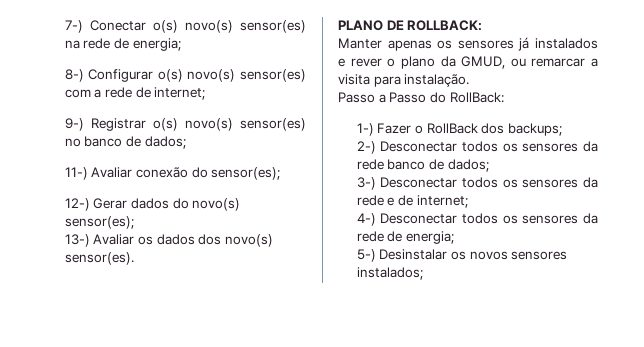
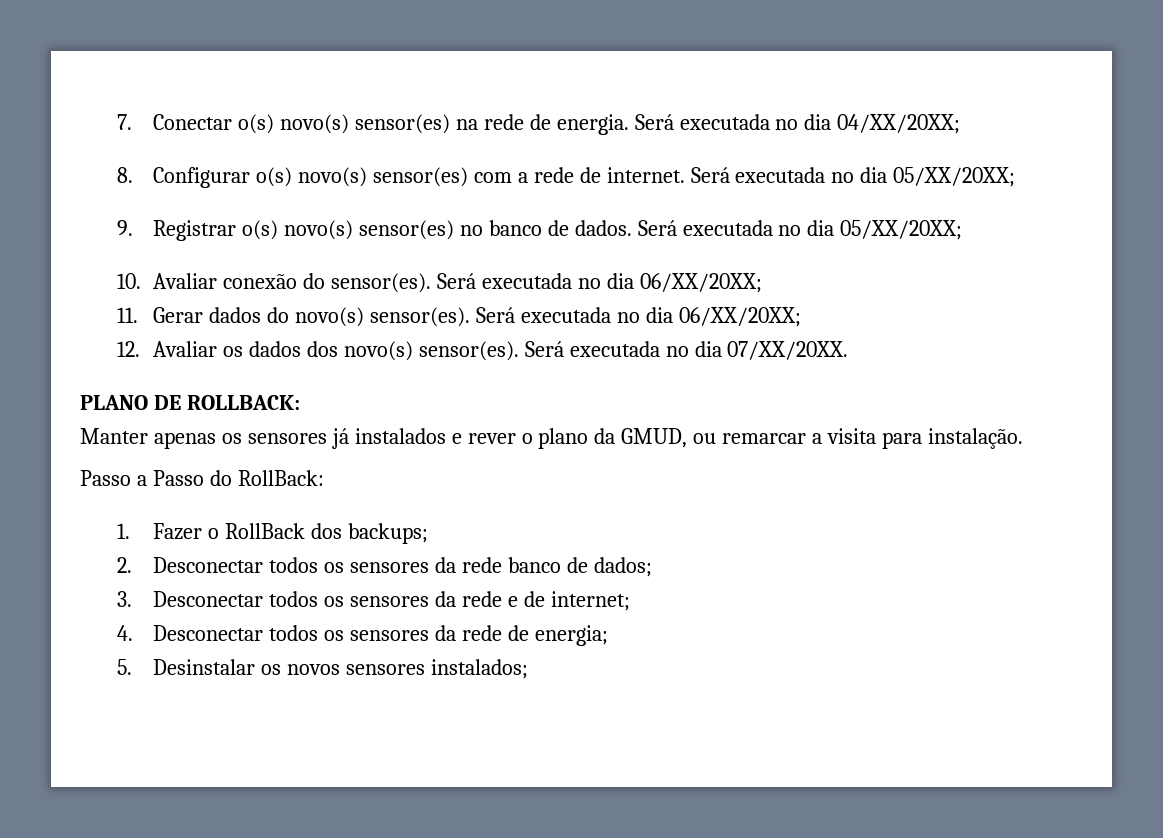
[64,20,83,33] 7-) -> [116,114,132,130] 7.
[132,38,181,51] [64,69,84,82] energia; // 8-) -> [556,114,961,135] [116,167,133,183] energia. Será executada no dia 04/XX/20XX; // 8.
[154,87,206,100] [64,118,84,131] internet; // 9-) -> [606,167,1016,187] [116,220,133,236] internet. Será executada no dia 05/XX/20XX; // 9.
[144,136,186,149] [64,167,281,180] [64,198,241,211] [64,216,134,229] [64,234,90,247] dados; // 11-) Avaliar conexão do sensor(es); // 12-) Gerar dados do novo(s) sensor(es); // 13-) -> [574,220,963,240] [116,273,762,293] [116,307,801,327] [116,341,140,357] dados. Será executada no dia 05/XX/20XX; // 10. Avaliar conexão do sensor(es). Será executada no dia 06/XX/20XX; // 11. Gerar dados do novo(s) sensor(es). Será executada no dia 06/XX/20XX; // 12.
(134, 258) none -> [524,341,849,360] Será executada no dia 07/XX/20XX.
[356,123,374,136] 1-) -> [116,523,130,539] 1.
[356,141,376,154] 2-) -> [116,557,132,573] 2.
[356,177,376,190] 3-) -> [116,591,132,607] 3.
[356,213,376,226] 4-) -> [116,625,133,641] 4.
[356,249,376,262] 5-) -> [116,659,132,675] 5.

